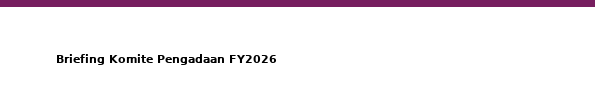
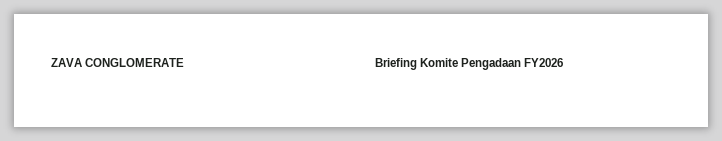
(56, 59) none -> [51,58,185,67] ZAVA CONGLOMERATE //

